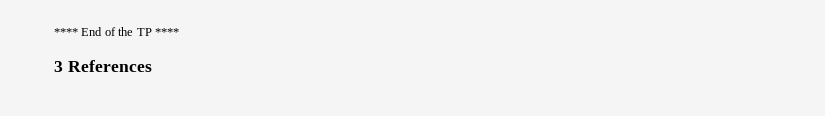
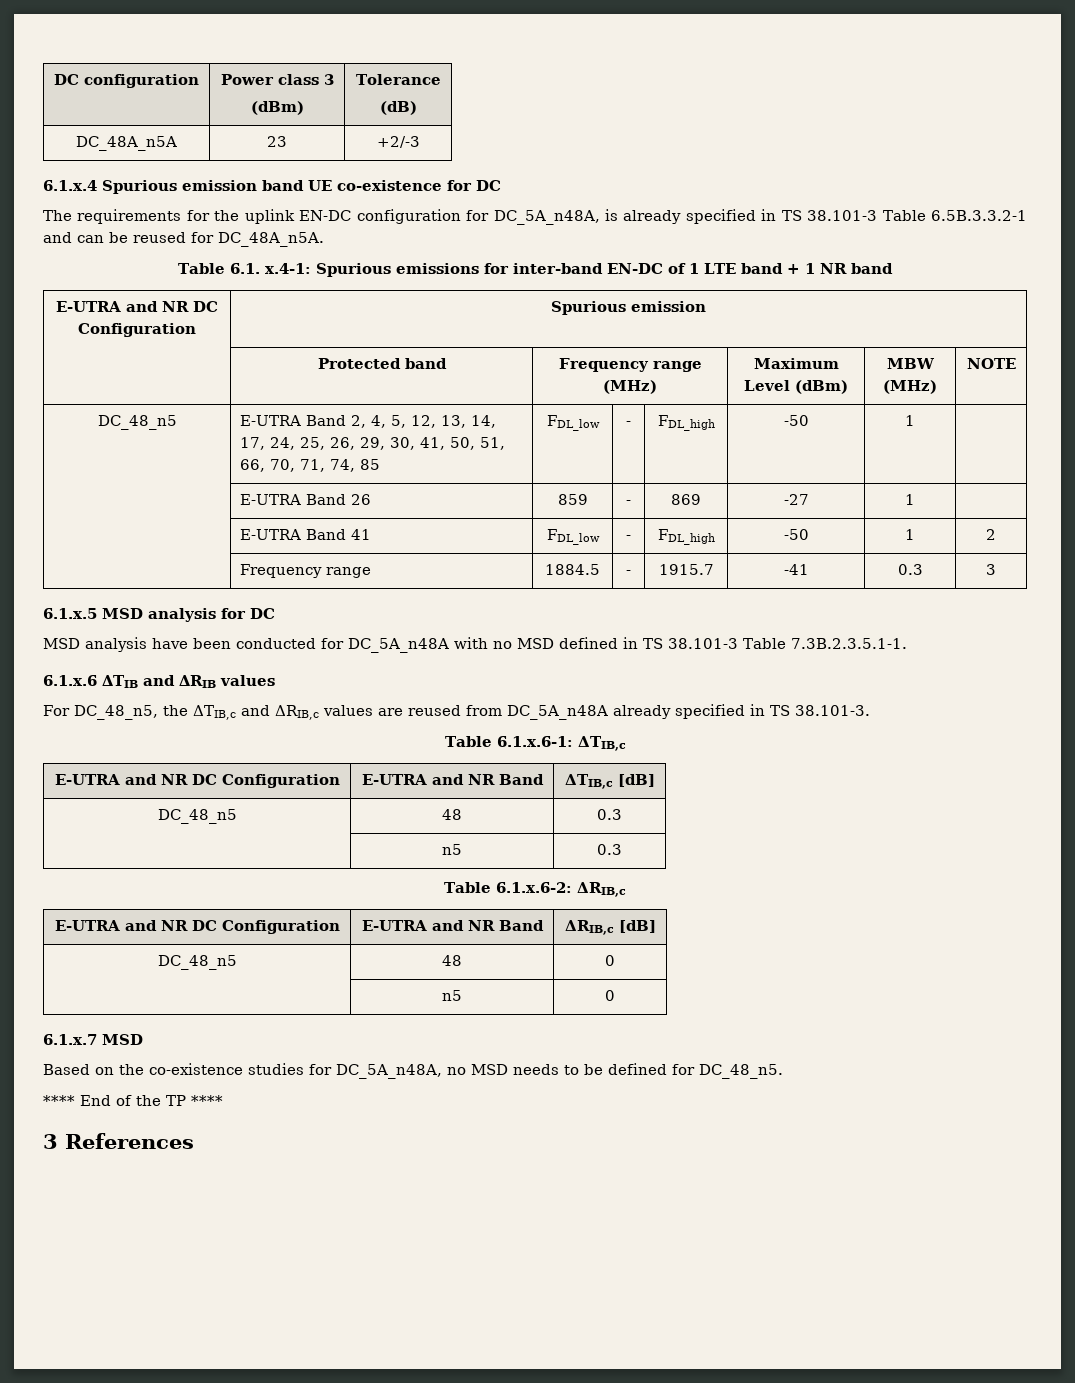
(54, 32) none -> [54,74,199,88] [220,74,334,85] [250,101,304,115] [355,74,441,85] [379,101,417,115] [76,136,177,151] [267,136,287,147] [376,136,420,148] [43,180,501,194] [43,209,1027,225] [43,232,324,247] [177,263,894,277] [56,301,218,312] [78,323,196,337] [551,301,706,315] [317,358,447,369] [558,358,702,372] [602,380,657,394] [753,358,839,369] [743,380,848,394] [886,358,935,369] [882,380,937,394] [966,358,1016,369] [97,415,177,430] [240,415,497,428] [240,437,506,450] [240,459,381,472] [546,415,600,431] [626,421,631,426] [657,415,715,431] [783,415,809,426] [904,415,915,426] [240,494,372,505] [557,494,588,505] [626,500,631,505] [670,494,701,505] [783,494,809,505] [904,494,915,505] [240,529,372,540] [546,529,600,545] [626,535,631,540] [657,529,715,545] [783,529,809,540] [904,529,915,540] [985,529,996,540] [240,564,372,578] [545,564,600,575] [626,570,631,575] [658,564,714,575] [783,564,809,575] [897,564,923,575] [985,564,996,575] [43,608,275,622] [43,637,907,653] [43,675,275,688] [43,704,870,720] [444,736,626,751] [54,774,340,788] [361,774,544,785] [564,774,655,789] [157,809,237,824] [442,809,462,820] [596,809,622,820] [442,844,462,855] [596,844,622,855] [444,882,626,897] [54,920,340,934] [361,920,544,931] [564,920,656,935] [157,955,237,970] [442,955,462,966] [604,955,615,966] [442,990,462,1001] [604,990,615,1001] [43,1034,143,1045] [43,1063,783,1079] DC configuration | Power class 3 // (dBm) | Tolerance // (dB) // DC_48A_n5A | 23 | +2/-3 // 6.1.x.4 Spurious emission band UE co-existence for DC // The requirements for the uplink EN-DC configuration for DC_5A_n48A, is already specified in TS 38.101-3 Table 6.5B.3.3.2-1 and can be reused for DC_48A_n5A. // Table 6.1. x.4-1: Spurious emissions for inter-band EN-DC of 1 LTE band + 1 NR band // E-UTRA and NR DC Configuration | Spurious emission // | Protected band | Frequency range (MHz) | Maximum Level (dBm) | MBW (MHz) | NOTE // DC_48_n5 | E-UTRA Band 2, 4, 5, 12, 13, 14, 17, 24, 25, 26, 29, 30, 41, 50, 51, 66, 70, 71, 74, 85 | FDL_low | - | FDL_high | -50 | 1 | // | E-UTRA Band 26 | 859 | - | 869 | -27 | 1 | // | E-UTRA Band 41 | FDL_low | - | FDL_high | -50 | 1 | 2 // | Frequency range | 1884.5 | - | 1915.7 | -41 | 0.3 | 3 // 6.1.x.5 MSD analysis for DC // MSD analysis have been conducted for DC_5A_n48A with no MSD defined in TS 38.101-3 Table 7.3B.2.3.5.1-1. // 6.1.x.6 ∆TIB and ∆RIB values // For DC_48_n5, the ΔTIB,c and ΔRIB,c values are reused from DC_5A_n48A already specified in TS 38.101-3. // Table 6.1.x.6-1: ΔTIB,c // E-UTRA and NR DC Configuration | E-UTRA and NR Band | ΔTIB,c [dB] // DC_48_n5 | 48 | 0.3 // | n5 | 0.3 // Table 6.1.x.6-2: ΔRIB,c // E-UTRA and NR DC Configuration | E-UTRA and NR Band | ΔRIB,c [dB] // DC_48_n5 | 48 | 0 // | n5 | 0 // 6.1.x.7 MSD // Based on the co-existence studies for DC_5A_n48A, no MSD needs to be defined for DC_48_n5. //

